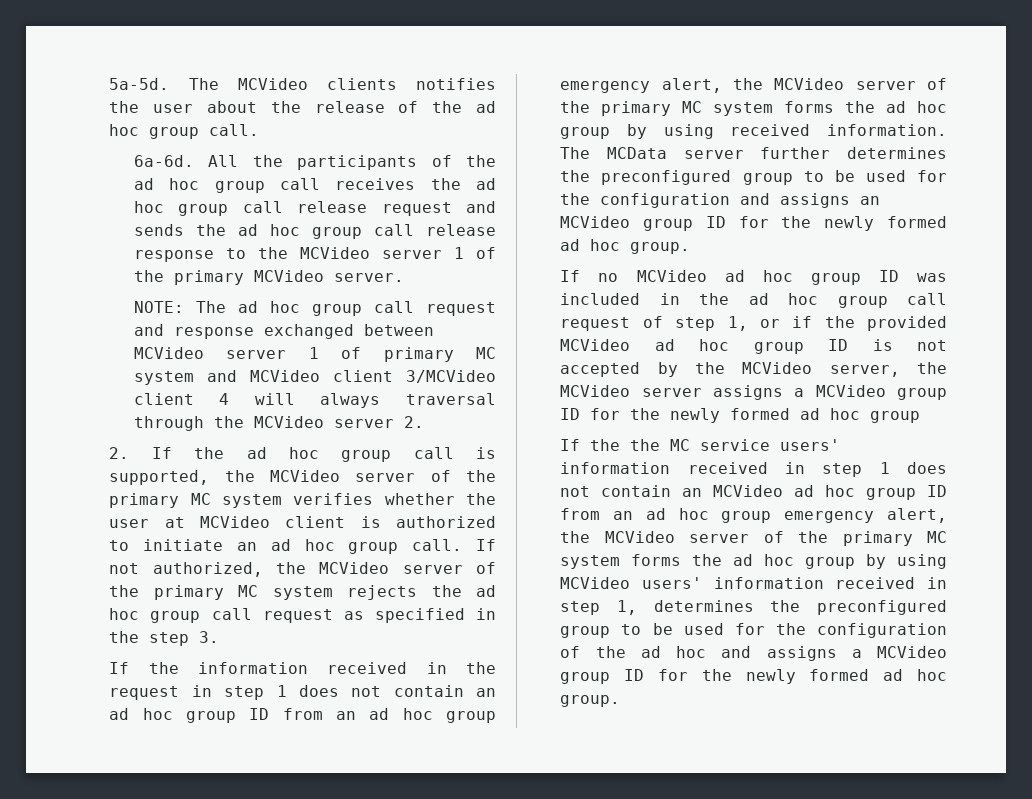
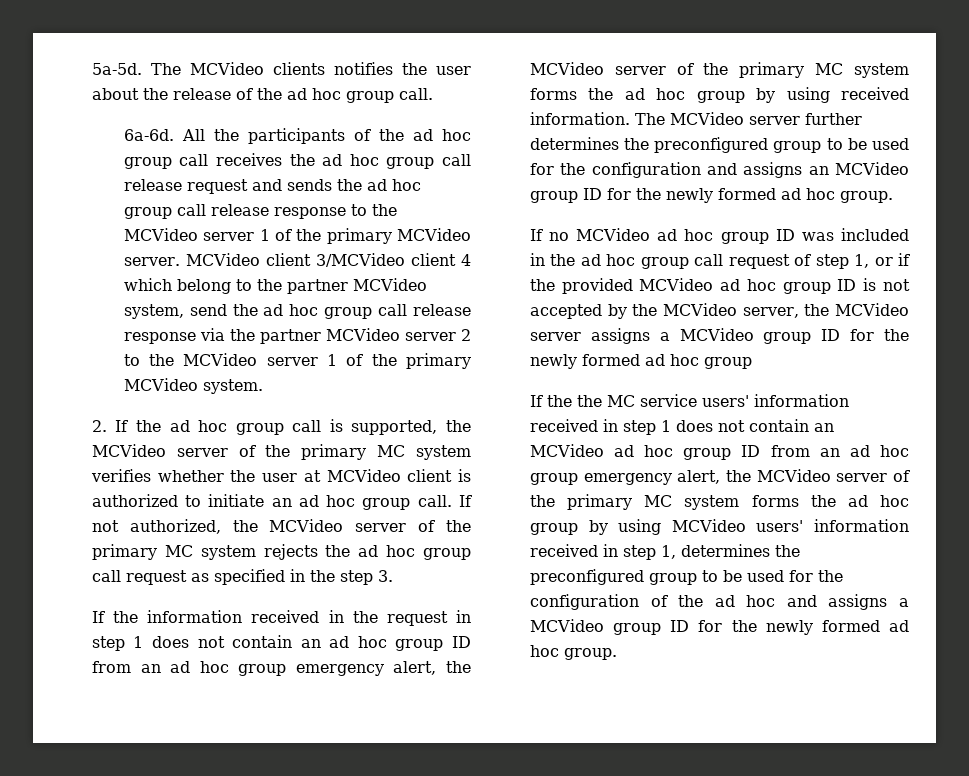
[133,301,496,316] [133,324,434,339] [133,347,496,362] [133,370,237,385] // NOTE: The ad hoc group call request and response exchanged between MCVideo server 1 of primary MC system and -> (180, 261) none
[254,393,496,408] [133,416,424,431] will always traversal through the MCVideo server 2. -> [123,278,427,294] [123,304,471,319] [123,328,471,344] [123,353,471,369] [123,378,263,394] which belong to the partner MCVideo system, send the ad hoc group call release response via the partner MCVideo server 2 to the MCVideo server 1 of the primary MCVideo system.
[607,147,668,159] MCData -> [669,112,744,125] MCVideo

